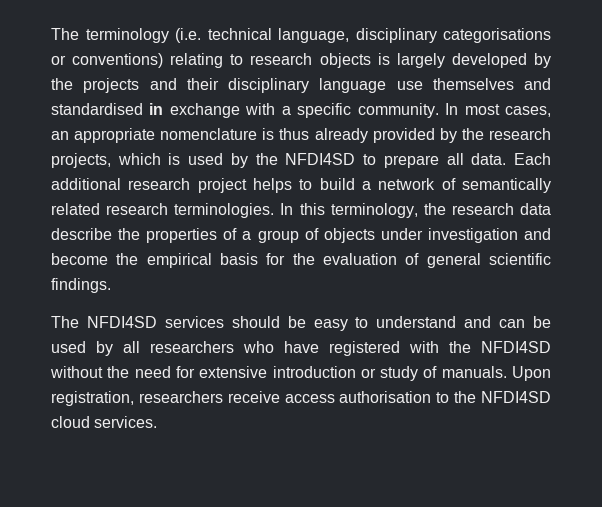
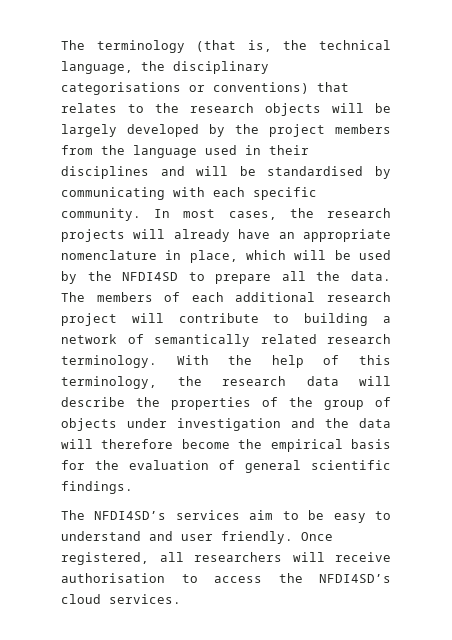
[175,28,201,43] (i.e. -> [196,40,308,52] (that is, the
(349, 35) none -> [141,61,165,71] the
[170,53,551,68] [51,78,551,93] [51,103,291,118] relating to research objects is largely developed by the projects and their disciplinary language use themselves and standardised in exchange with a -> [317,82,349,92] [61,103,391,116] [61,124,391,137] [61,145,309,158] [61,166,391,179] [61,187,245,200] that relates to the research objects will be largely developed by the project members from the language used in their disciplines and will be standardised by communicating with each
[51,128,551,143] [51,153,181,168] an appropriate nomenclature is thus already provided by the research projects, which is -> [289,208,391,218] [61,229,391,242] [61,250,351,263] the research projects will already have an appropriate nomenclature in place, which will be
[471,153,552,165] [51,178,355,193] data. Each additional research project helps to build -> [316,271,391,281] [61,292,391,302] [61,313,369,326] the data. The members of each additional research project will contribute to building
[174,203,294,218] terminologies. In -> [61,355,340,368] terminology. With the help of
(551, 209) none -> [359,376,391,386] will
[242,231,252,240] a -> [289,397,313,407] the
(551, 234) none -> [325,418,391,428] [61,439,174,449] the data will therefore
[86,316,280,328] NFDI4SD services should -> [94,510,299,520] NFDI4SD’s services aim to
[499,316,551,328] [51,341,551,356] [50,366,551,381] [51,391,551,406] can be used by all researchers who have registered with the NFDI4SD without the need for extensive introduction or study of manuals. Upon registration, researchers receive access authorisation to the NFDI4SD -> [181,531,333,544] [61,552,391,565] [61,573,391,583] user friendly. Once registered, all researchers will receive authorisation to access the NFDI4SD’s

